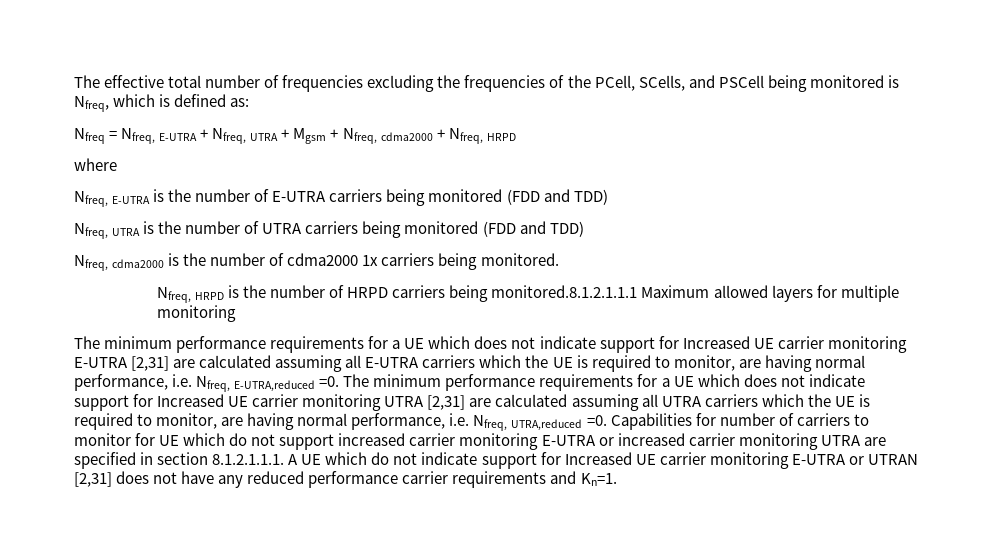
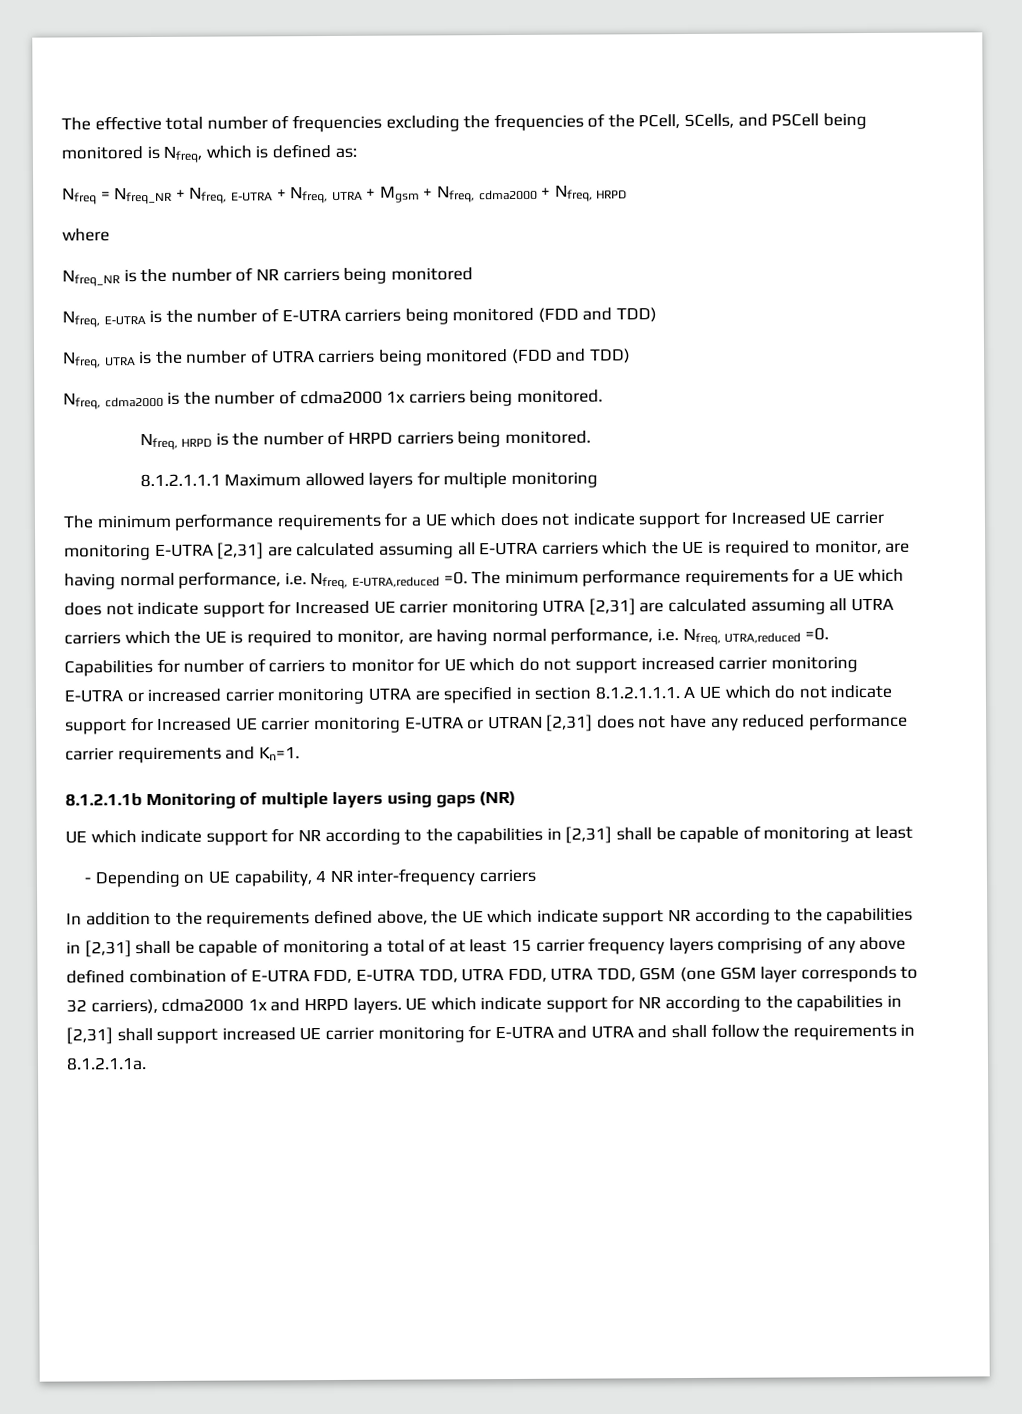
(118, 135) none -> [114,186,186,205] Nfreq_NR +
(117, 164) none -> [62,267,473,287] // Nfreq_NR is the number of NR carriers being monitored
[491,285,638,298] monitored.8.1.2.1.1.1 -> [504,430,591,445] [139,473,221,488] monitored. // 8.1.2.1.1.1
(617, 479) none -> [65,790,517,810] [65,825,913,846] [84,868,536,888] [66,907,914,928] [66,936,907,958] [66,965,919,984] [66,994,903,1015] [66,1023,916,1045] [66,1057,147,1071] // 8.1.2.1.1b Monitoring of multiple layers using gaps (NR) // UE which indicate support for NR according to the capabilities in [2,31] shall be capable of monitoring at least // - Depending on UE capability, 4 NR inter-frequency carriers // In addition to the requirements defined above, the UE which indicate support NR according to the capabilities in [2,31] shall be capable of monitoring a total of at least 15 carrier frequency layers comprising of any above defined combination of E-UTRA FDD, E-UTRA TDD, UTRA FDD, UTRA TDD, GSM (one GSM layer corresponds to 32 carriers), cdma2000 1x and HRPD layers. UE which indicate support for NR according to the capabilities in [2,31] shall support increased UE carrier monitoring for E-UTRA and UTRA and shall follow the requirements in 8.1.2.1.1a.

